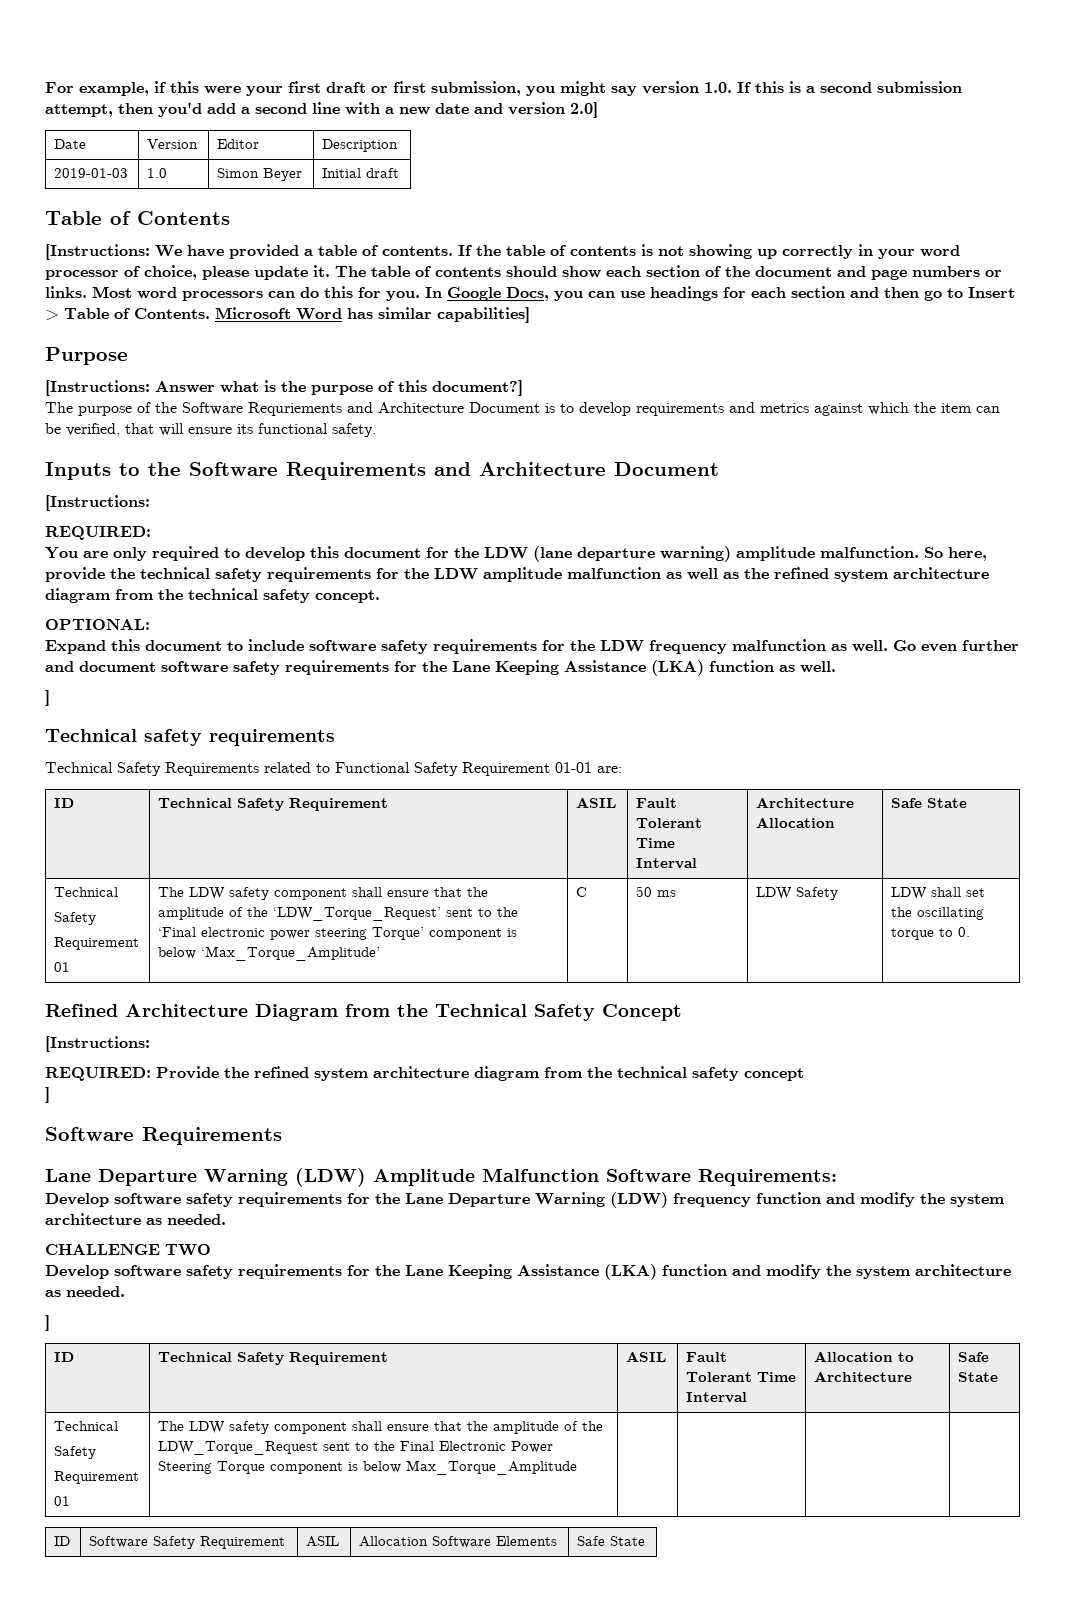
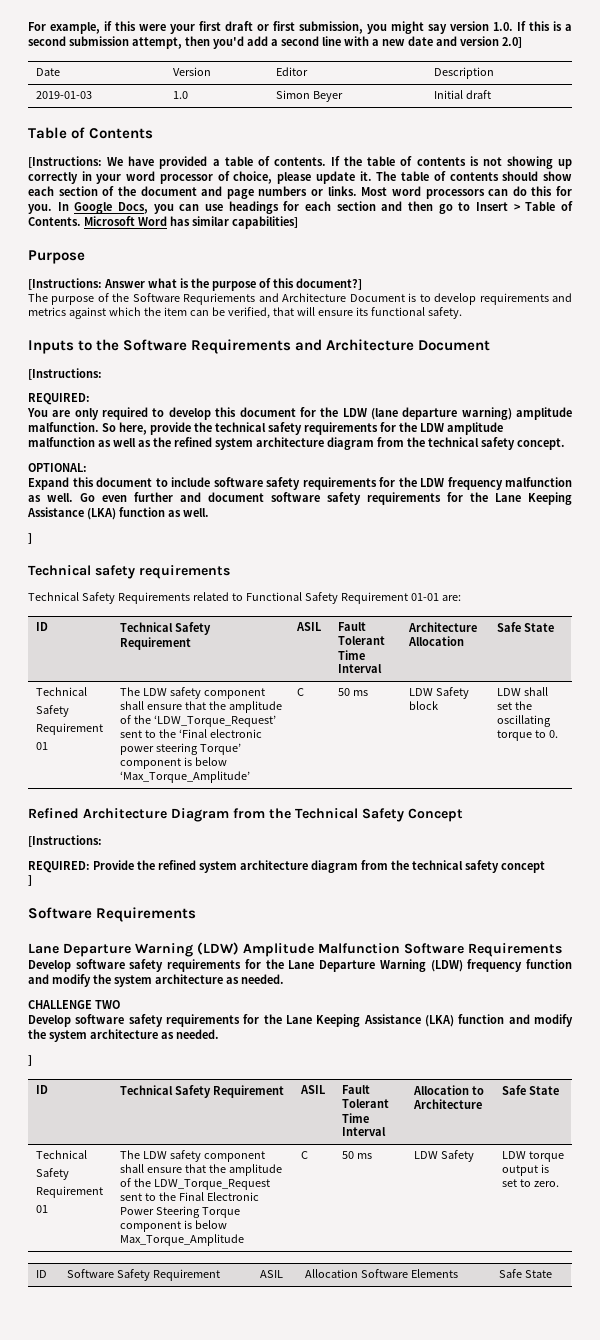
(839, 893) none -> [409,701,439,710] block
[698,1169,837,1186] Requirements: -> [468,943,562,957] Requirements
(578, 1467) | | | -> [301,1151,309,1159] [342,1151,372,1159] [414,1150,474,1162] [502,1151,564,1162] [502,1164,549,1176] [502,1179,559,1187] C | 50 ms | LDW Safety | LDW torque output is set to zero.

